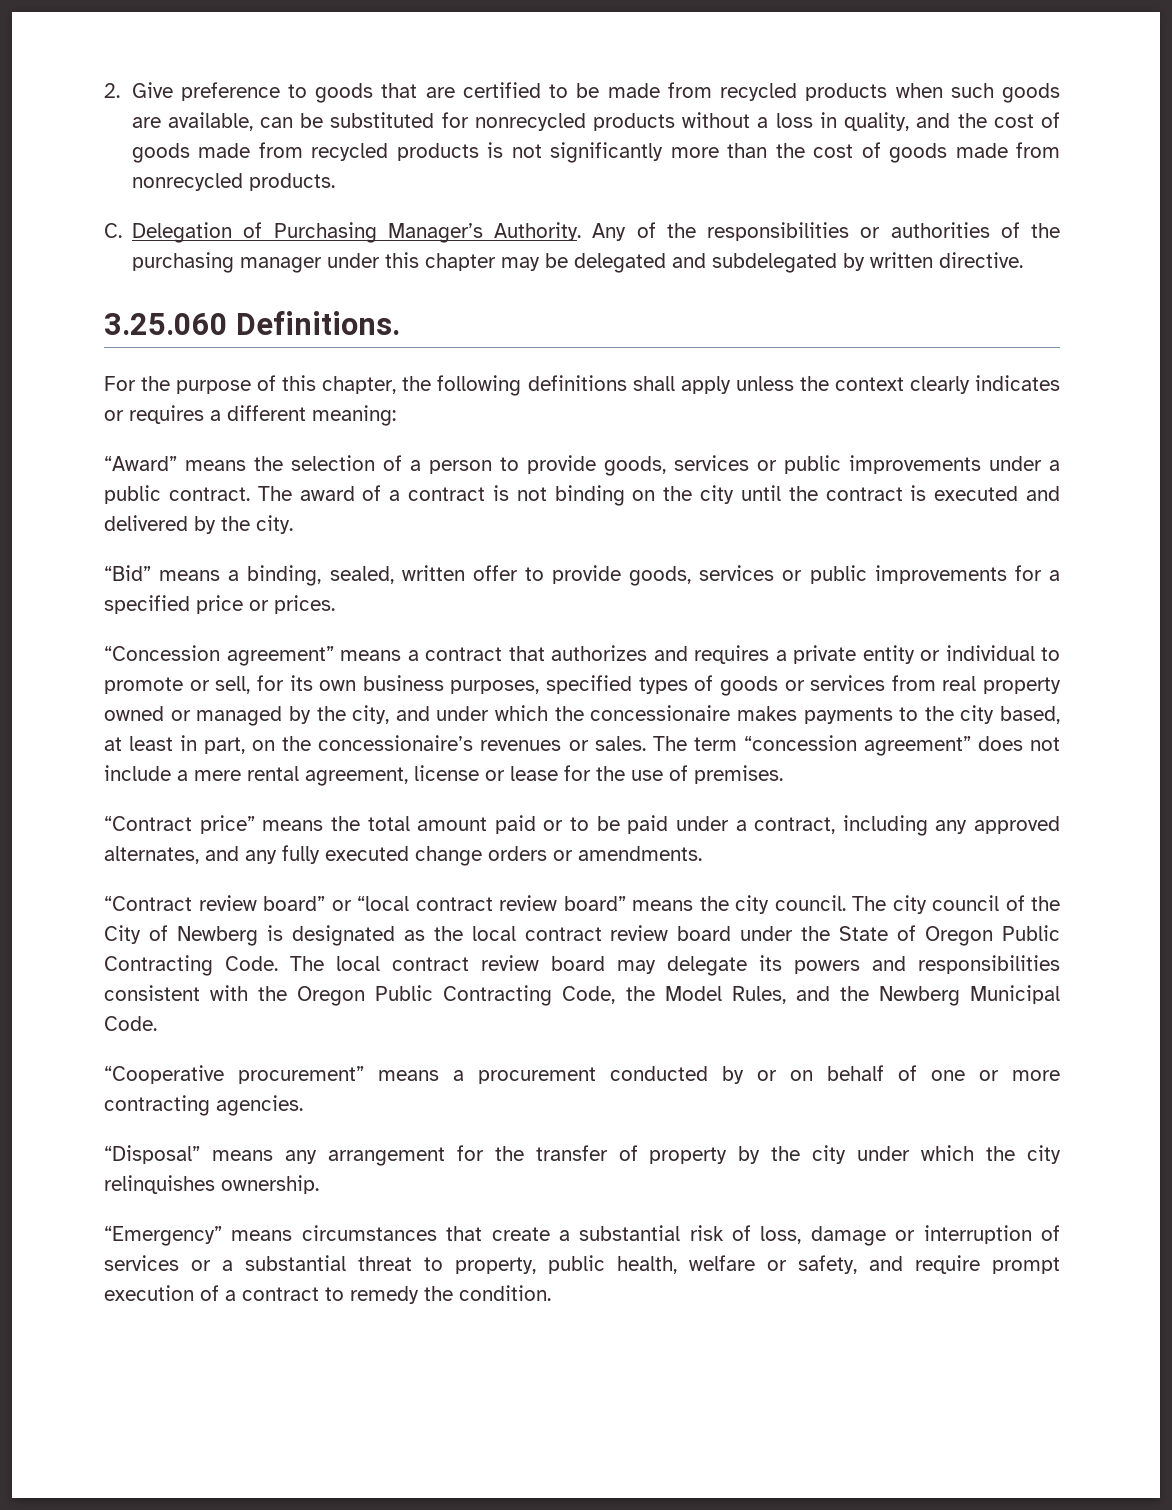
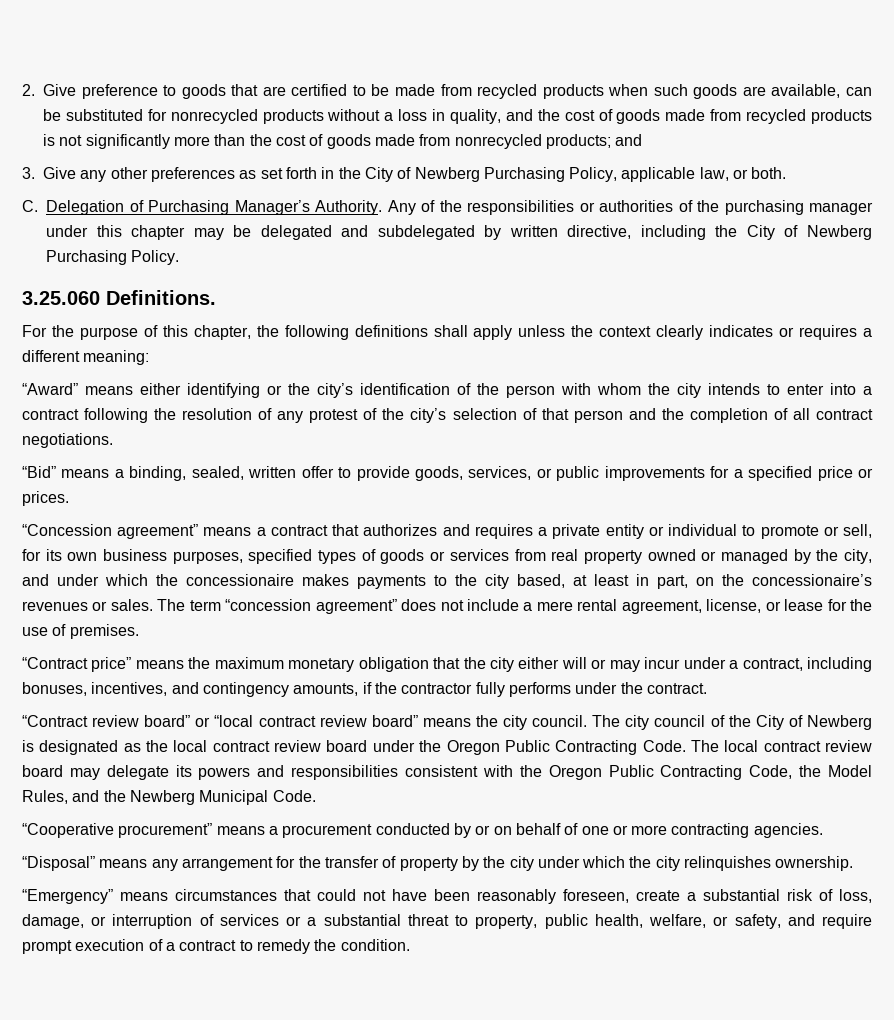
[248,173,335,191] products. -> [545,134,643,149] [22,167,787,182] products; and // 3. Give any other preferences as set forth in the City of Newberg Purchasing Policy, applicable law, or both.
[939,252,1024,268] directive. -> [567,225,872,240] [46,250,180,265] directive, including the City of Newberg Purchasing Policy.
[254,455,1060,476] [104,485,1061,506] [104,515,293,534] the selection of a person to provide goods, services or public improvements under a public contract. The award of a contract is not binding on the city until the contract is executed and delivered by the city. -> [140,383,872,398] [22,408,874,423] [22,433,113,448] either identifying or the city’s identification of the person with whom the city intends to enter into a contract following the resolution of any protest of the city’s selection of that person and the completion of all contract negotiations.
[699,565,775,581] services -> [468,466,532,480] services,
[414,765,479,781] license -> [706,599,762,613] license,
[367,815,1060,836] [104,845,702,866] total amount paid or to be paid under a contract, including any approved alternates, and any fully executed change orders or amendments. -> [214,657,873,672] [22,682,707,697] maximum monetary obligation that the city either will or may incur under a contract, including bonuses, incentives, and contingency amounts, if the contractor fully performs under the contract.
[839,925,917,941] State of -> (442, 746) none
(483, 1233) none -> [317,889,629,904] could not have been reasonably foreseen,
[810,1226,886,1246] damage -> [22,914,84,929] damage,
[689,1255,755,1271] welfare -> [649,914,707,928] welfare,

